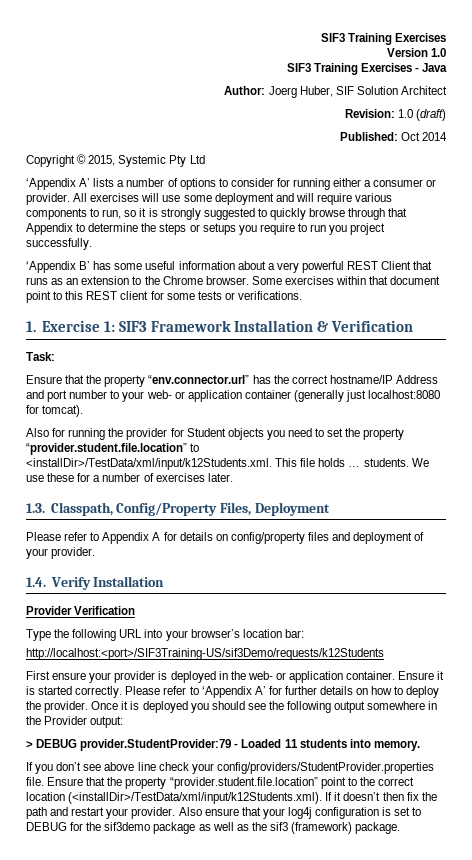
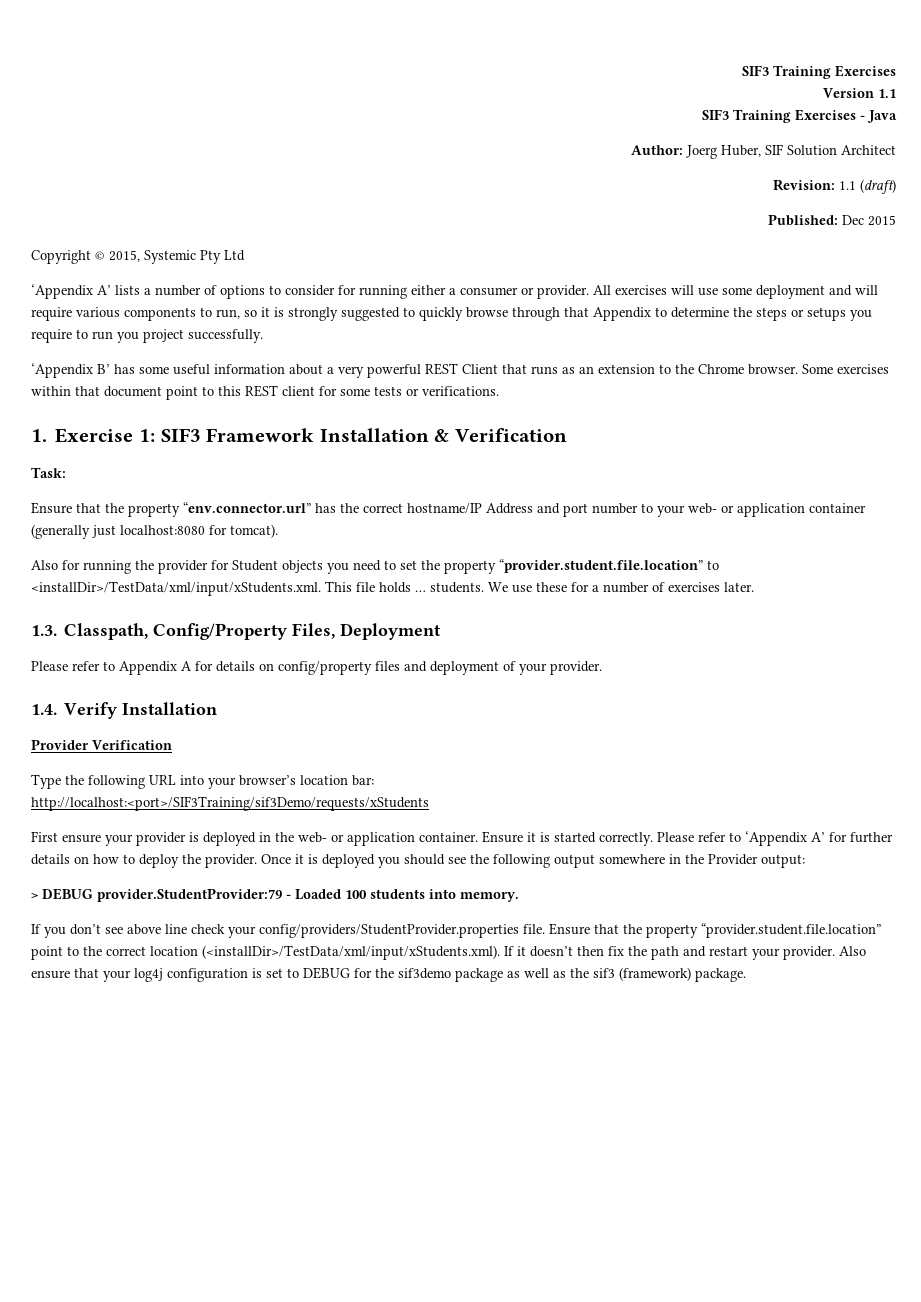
[431,48,446,57] 1.0 -> [878,89,896,98] 1.1
[397,109,413,118] 1.0 -> [839,181,856,190] 1.1
[400,132,447,141] Oct 2014 -> [842,215,896,226] Dec 2015
[26,458,272,470] <installDir>/TestData/xml/input/k12Students.xml. -> [31,581,321,596] <installDir>/TestData/xml/input/xStudents.xml.
[26,648,384,660] http://localhost:<port>/SIF3Training-US/sif3Demo/requests/k12Students -> [31,796,429,811] http://localhost:<port>/SIF3Training/sif3Demo/requests/xStudents
[284,739,298,748] 11 -> [345,890,367,899] 100
[68,792,323,804] (<installDir>/TestData/xml/input/k12Students.xml). -> [202,945,500,960] (<installDir>/TestData/xml/input/xStudents.xml).

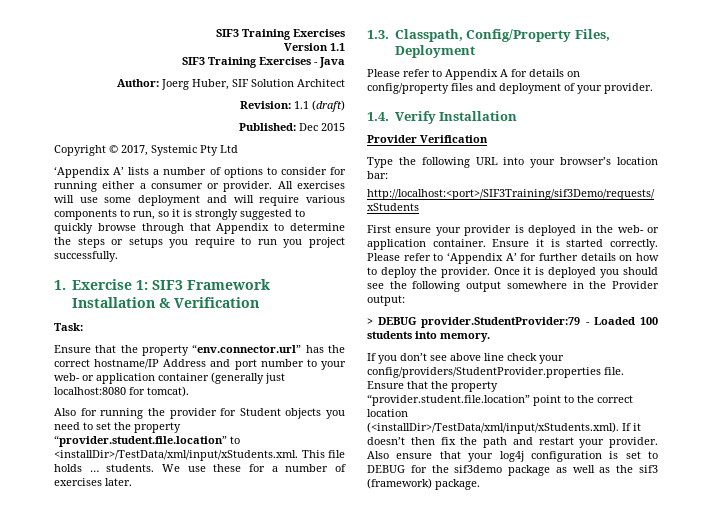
[109,250,140,262] 2015, -> [121,145,148,156] 2017,
[31,363,889,378] [31,385,499,400] // ‘Appendix B’ has some useful information about a very powerful REST Client that runs as an extension to the Chrome browser. Some exercises within that document point to this REST client for some tests or verifications. -> (118, 256) none

